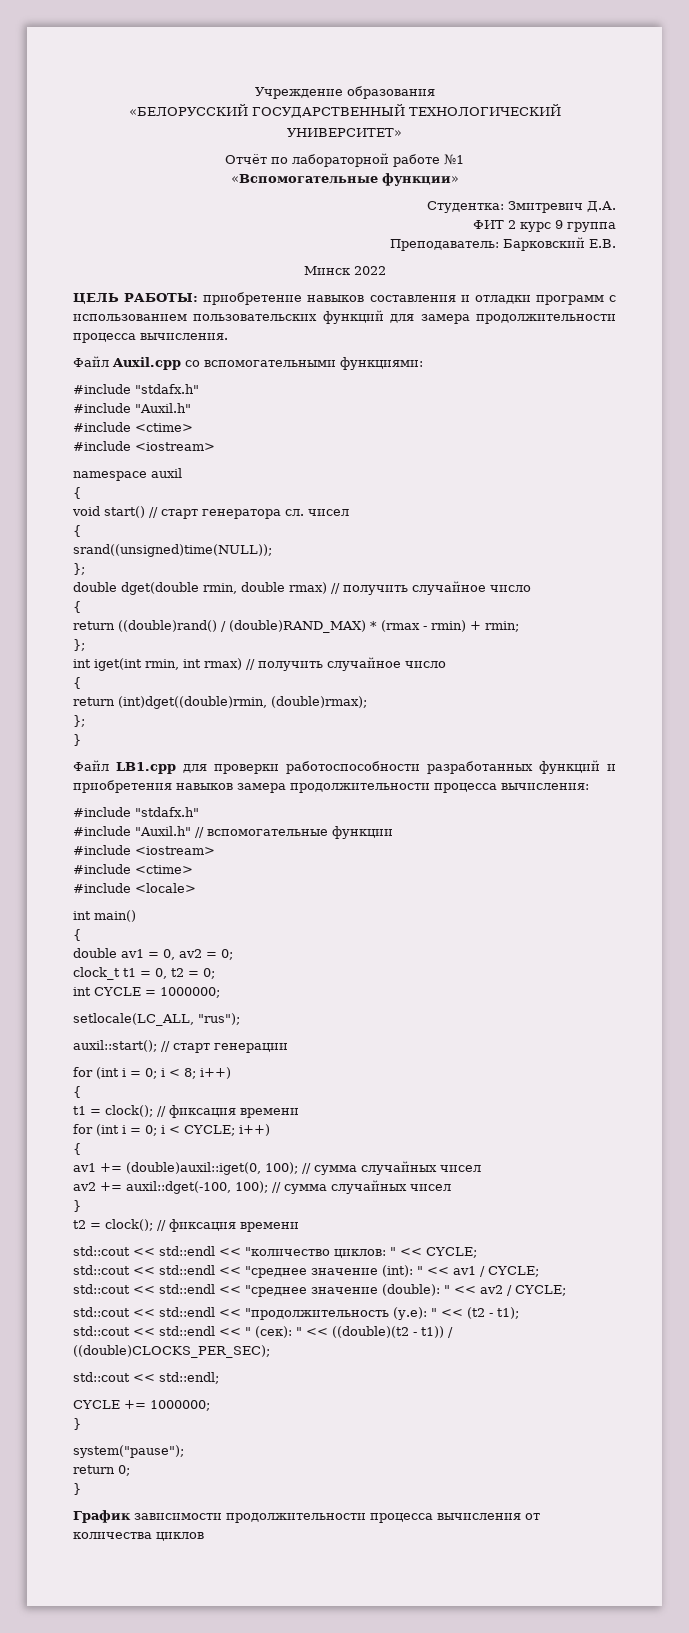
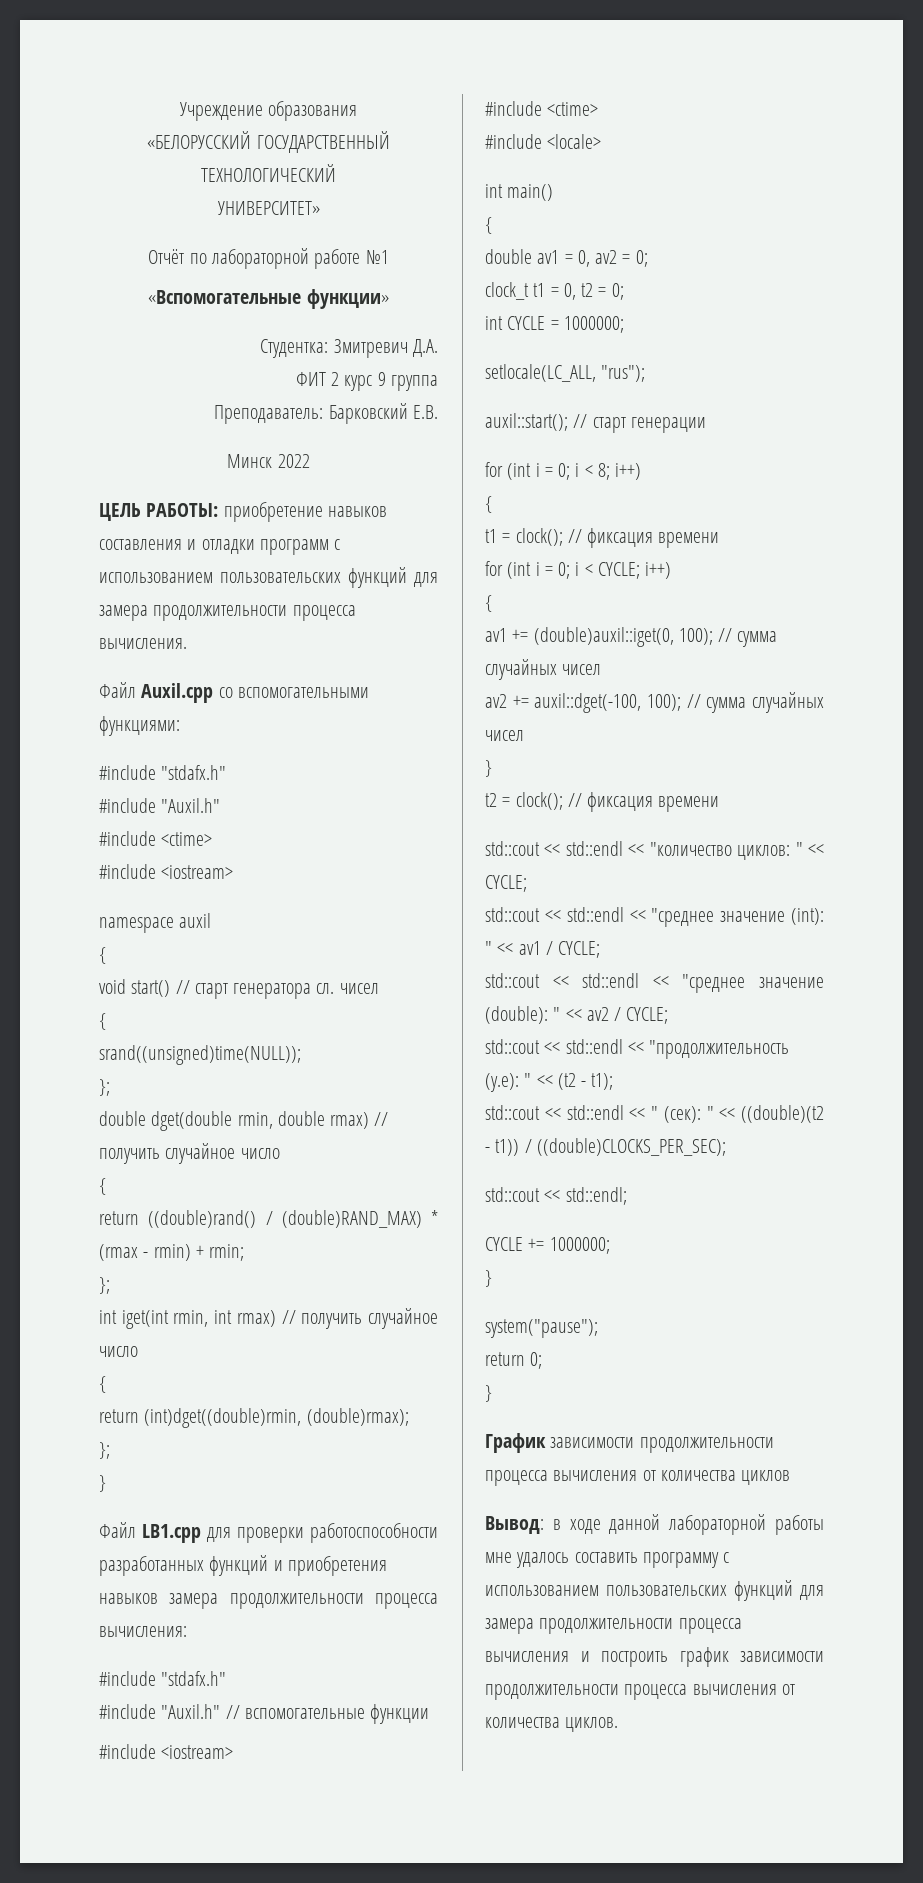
(204, 1536) none -> [485,1514,824,1535] [485,1552,730,1568] [485,1580,824,1601] [485,1618,742,1634] [485,1647,824,1667] [485,1684,795,1700] [485,1717,619,1732] // Вывод: в ходе данной лабораторной работы мне удалось составить программу с использованием пользовательских функций для замера продолжительности процесса вычисления и построить график зависимости продолжительности процесса вычисления от количества циклов.

